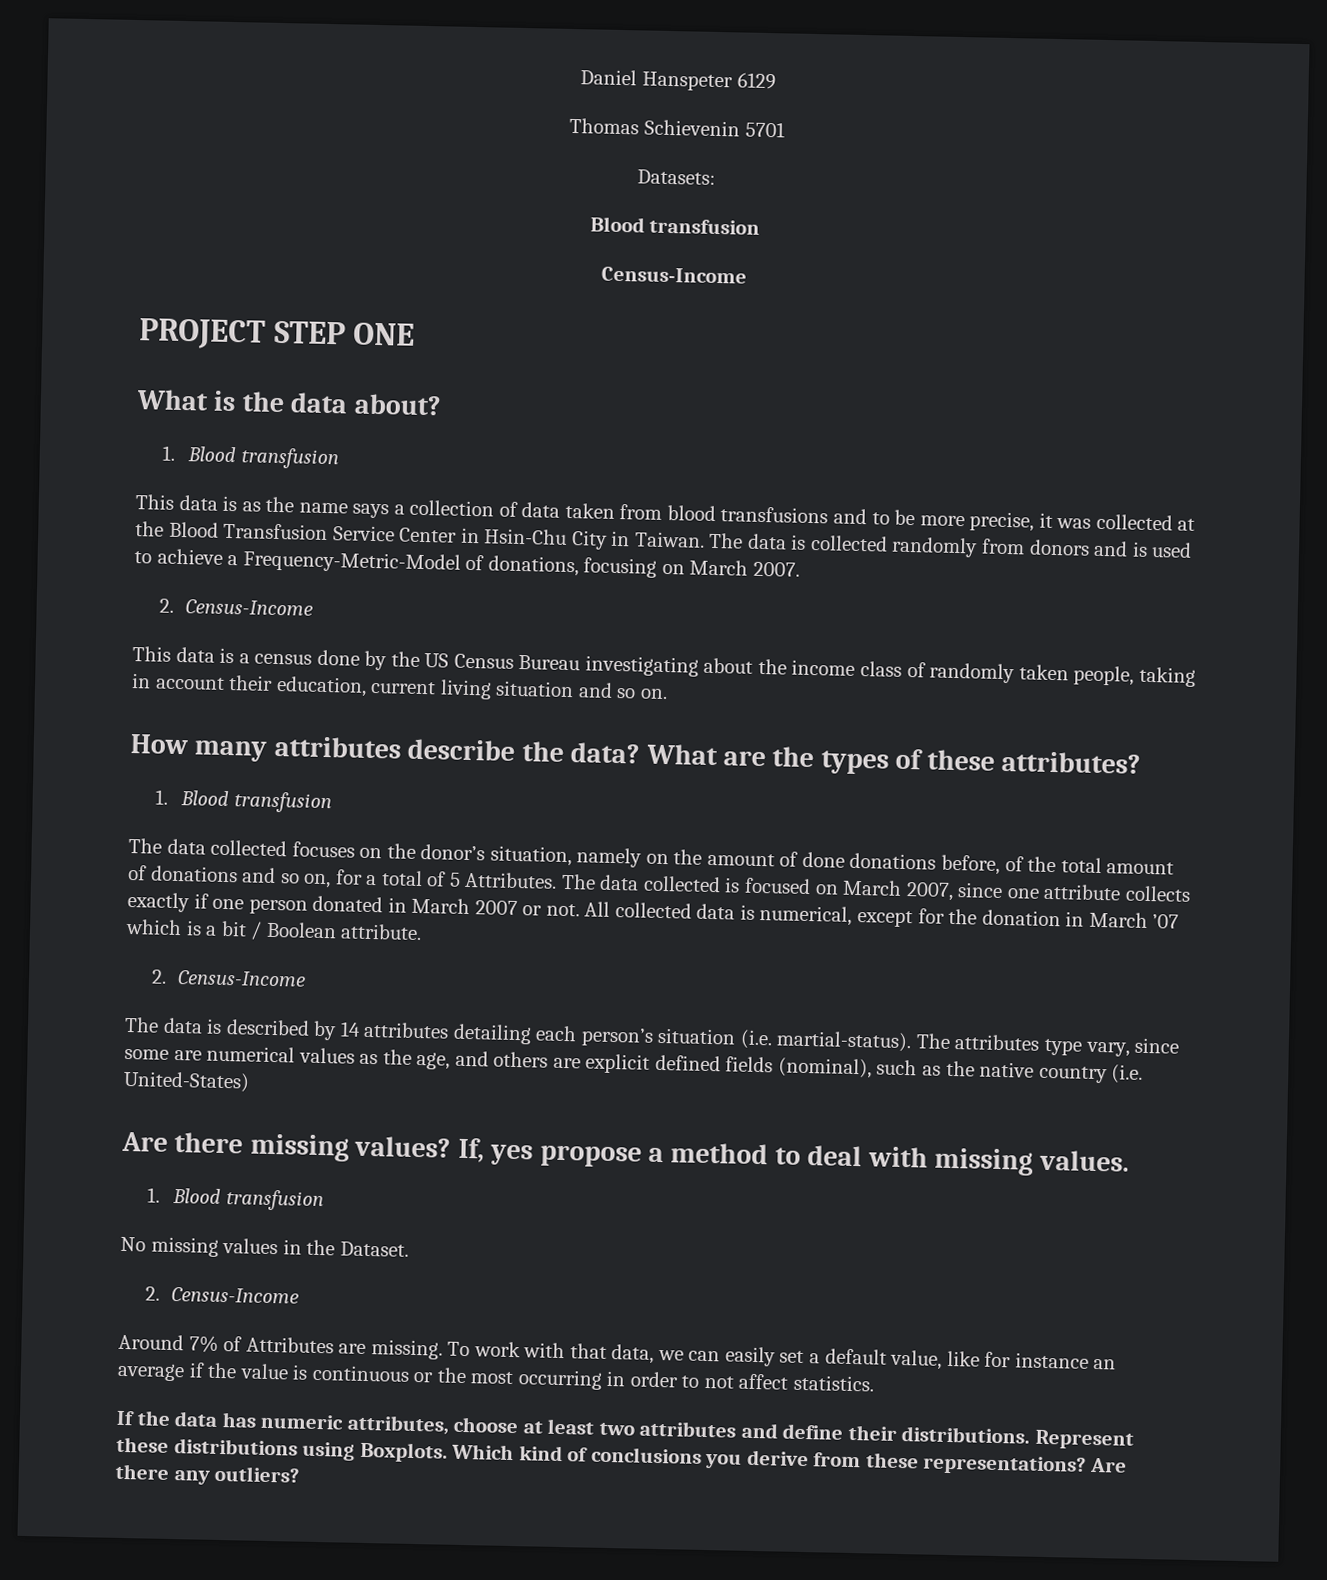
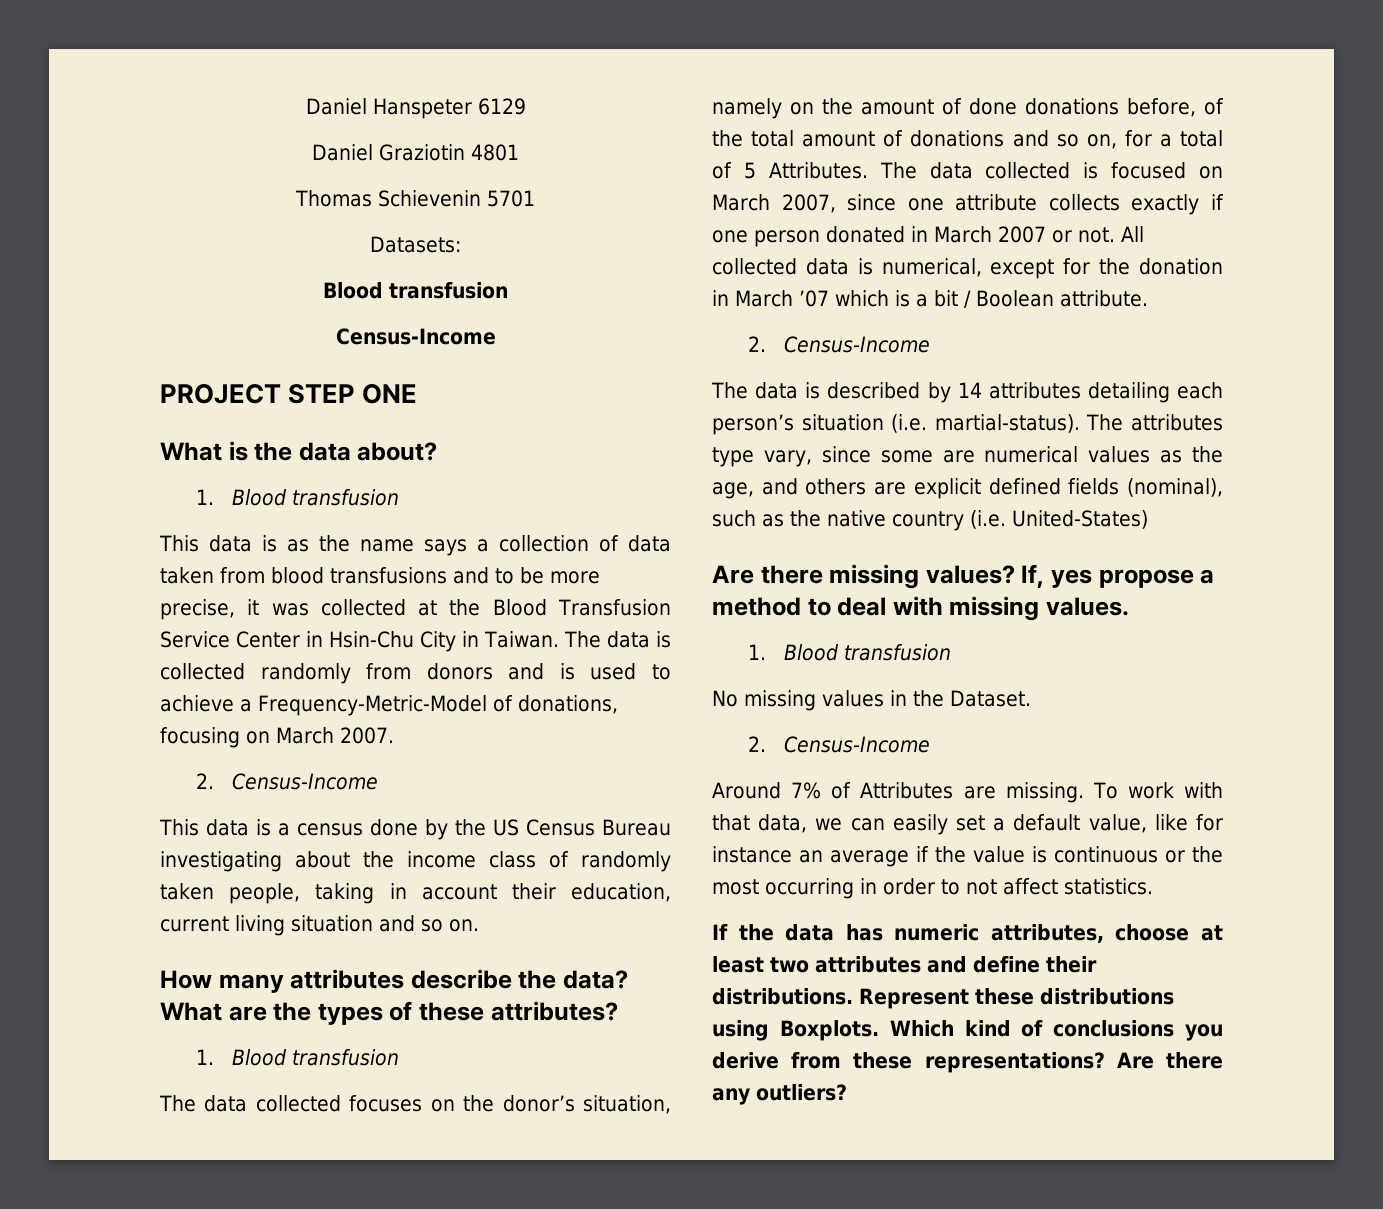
(776, 81) none -> [312,144,519,161] // Daniel Graziotin 4801

